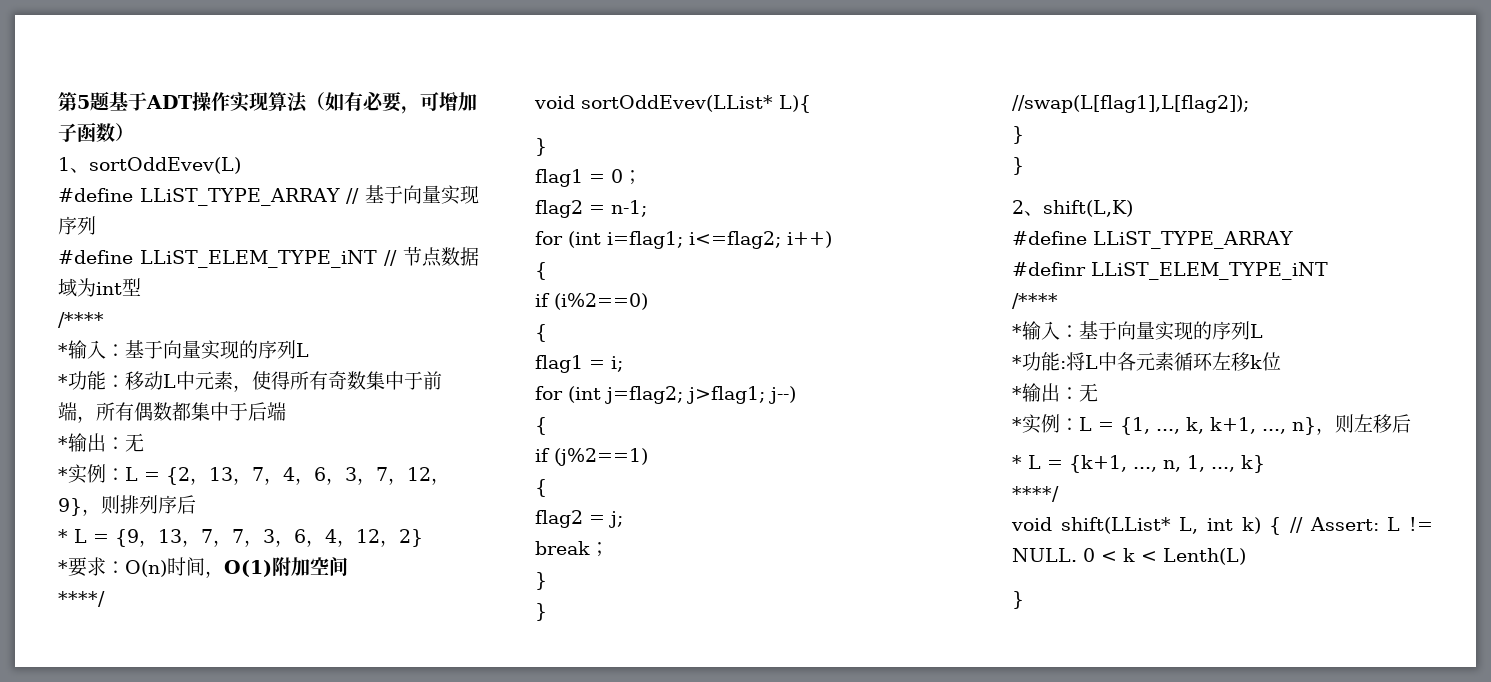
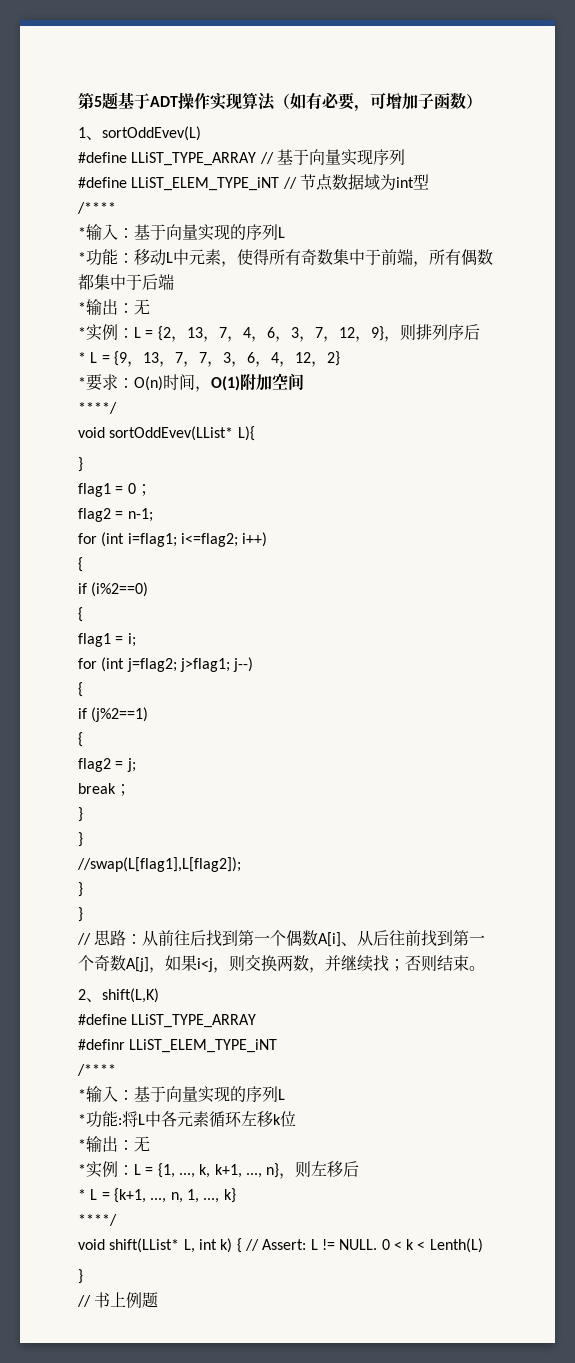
(1024, 166) none -> [77,930,486,947] [78,954,485,973] // // 思路：从前往后找到第一个偶数A[i]、从后往前找到第一个奇数A[j]，如果i<j，则交换两数，并继续找；否则结束。
(1024, 600) none -> [77,1292,159,1308] // // 书上例题

